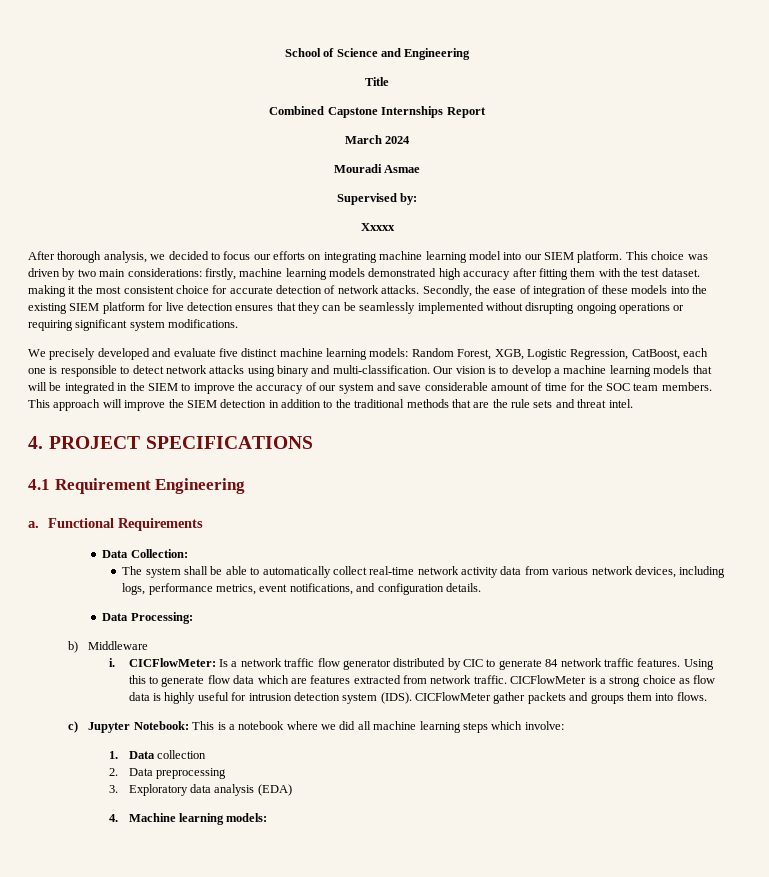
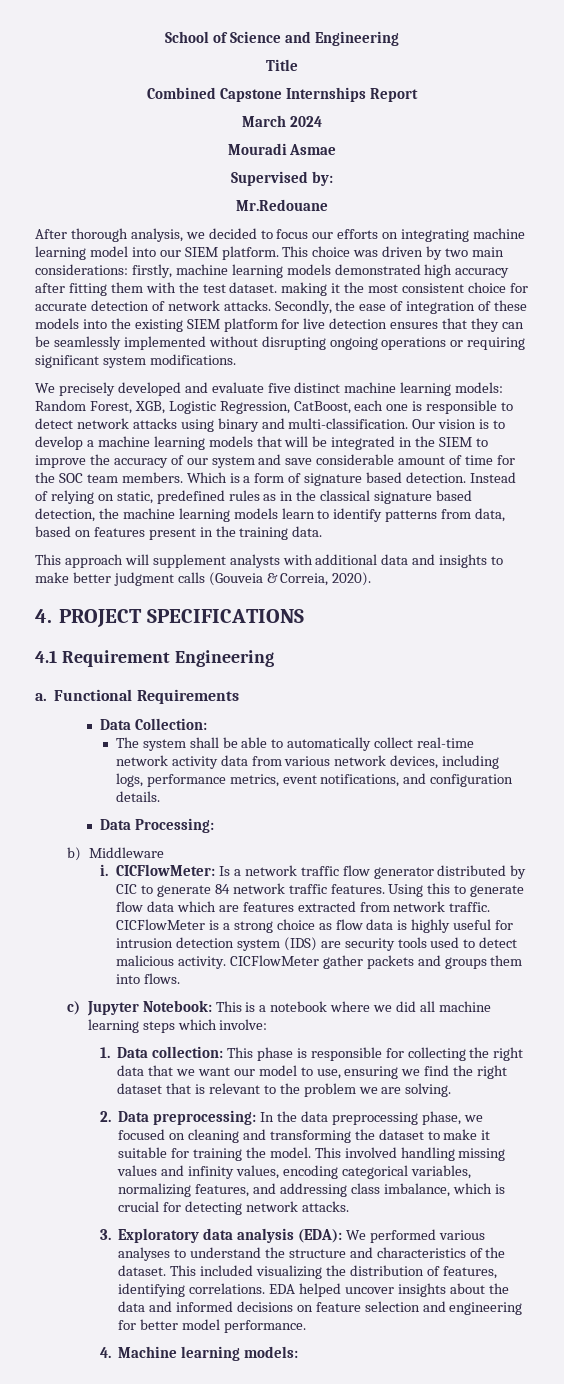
[360,223,395,231] Xxxxx -> [236,199,328,211] Mr.Redouane
[28,399,633,411] This approach will improve the SIEM detection in addition to the traditional methods that are the rule sets and threat intel. -> [186,472,516,486] [35,490,473,504] [35,508,506,522] [35,526,323,540] [35,554,504,568] [35,572,372,586] Which is a form of signature based detection. Instead of relying on static, predefined rules as in the classical signature based detection, the machine learning models learn to identify patterns from data, based on features present in the training data. // This approach will supplement analysts with additional data and insights to make better judgment calls (Gouveia & Correia, 2020).
[380,692,412,704] (IDS). -> [283,937,518,951] [116,955,226,969] (IDS) are security tools used to detect malicious activity.
[157,750,207,759] [108,768,227,779] [108,784,292,796] collection // 2. Data preprocessing // 3. Exploratory data analysis (EDA) -> [152,1046,524,1061] [117,1065,508,1079] [117,1083,452,1097] [99,1110,483,1125] [118,1129,491,1143] [118,1147,506,1161] [117,1165,471,1179] [118,1183,505,1197] [118,1201,349,1215] [99,1228,485,1243] [118,1247,506,1261] [118,1265,497,1279] [118,1283,509,1297] [118,1301,523,1315] [118,1319,306,1333] collection: This phase is responsible for collecting the right data that we want our model to use, ensuring we find the right dataset that is relevant to the problem we are solving. // 2. Data preprocessing: In the data preprocessing phase, we focused on cleaning and transforming the dataset to make it suitable for training the model. This involved handling missing values and infinity values, encoding categorical variables, normalizing features, and addressing class imbalance, which is crucial for detecting network attacks. // 3. Exploratory data analysis (EDA): We performed various analyses to understand the structure and characteristics of the dataset. This included visualizing the distribution of features, identifying correlations. EDA helped uncover insights about the data and informed decisions on feature selection and engineering for better model performance.

